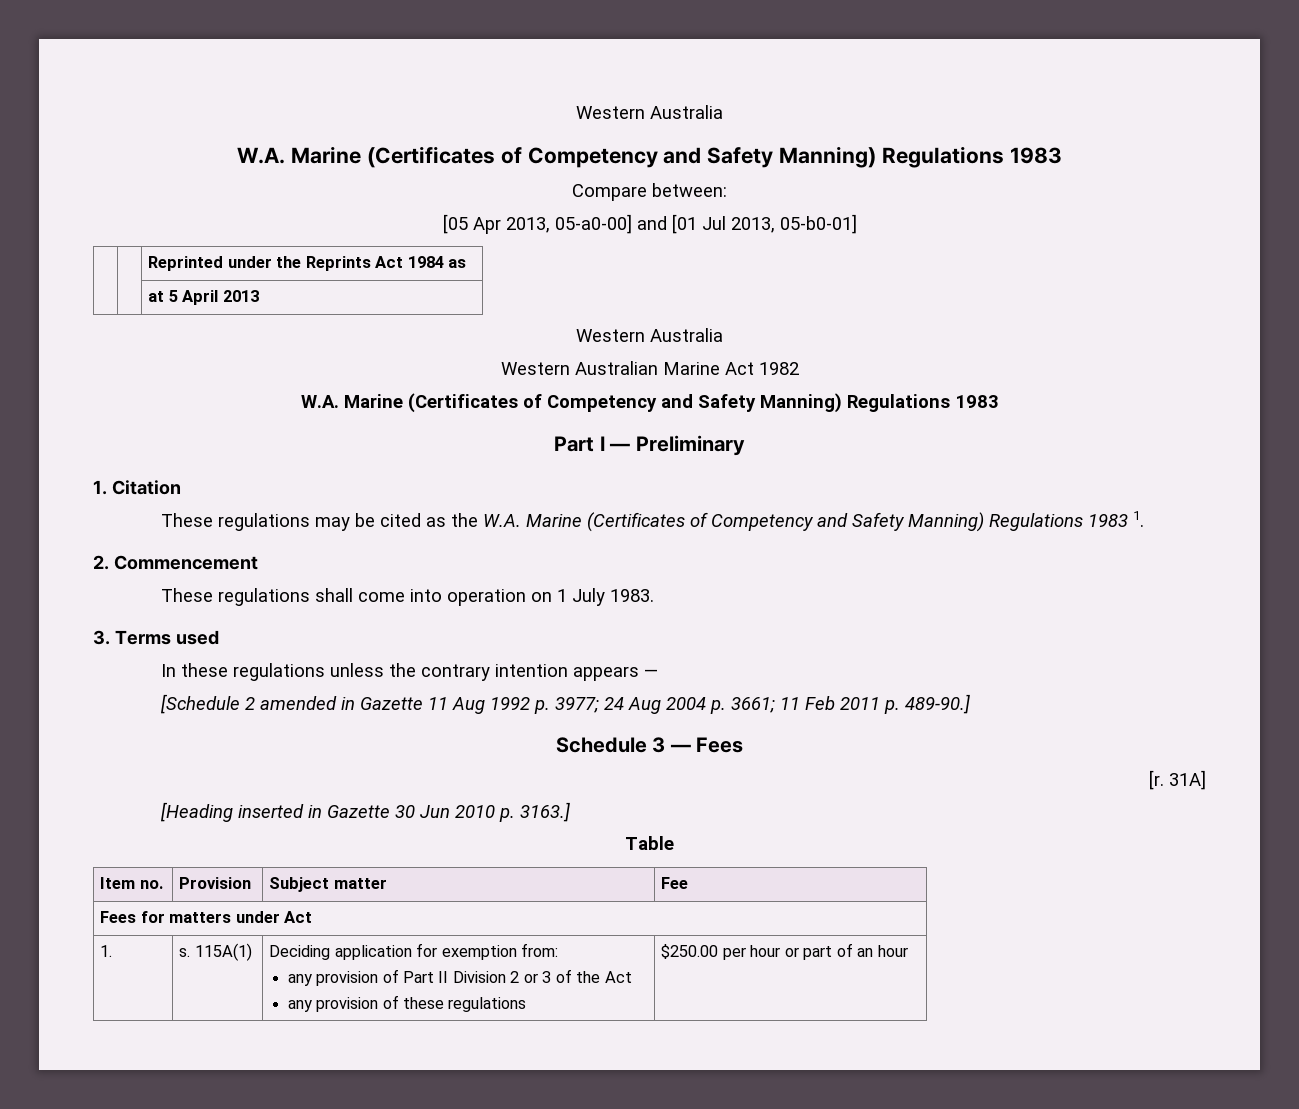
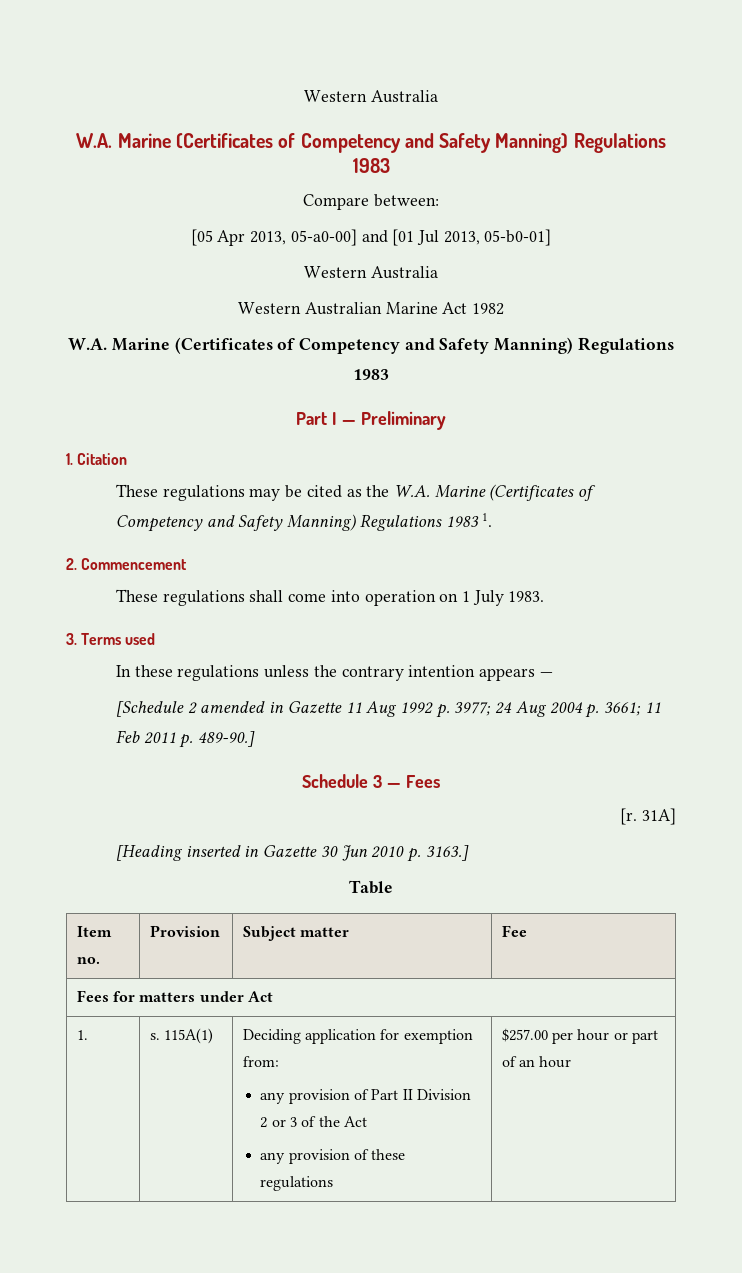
[148,256,467,271] [148,290,259,305] // | | Reprinted under the Reprints Act 1984 as // | | at 5 April 2013 -> (552, 237) none
[661,944,719,959] $250.00 -> [501,1028,548,1042] $257.00

